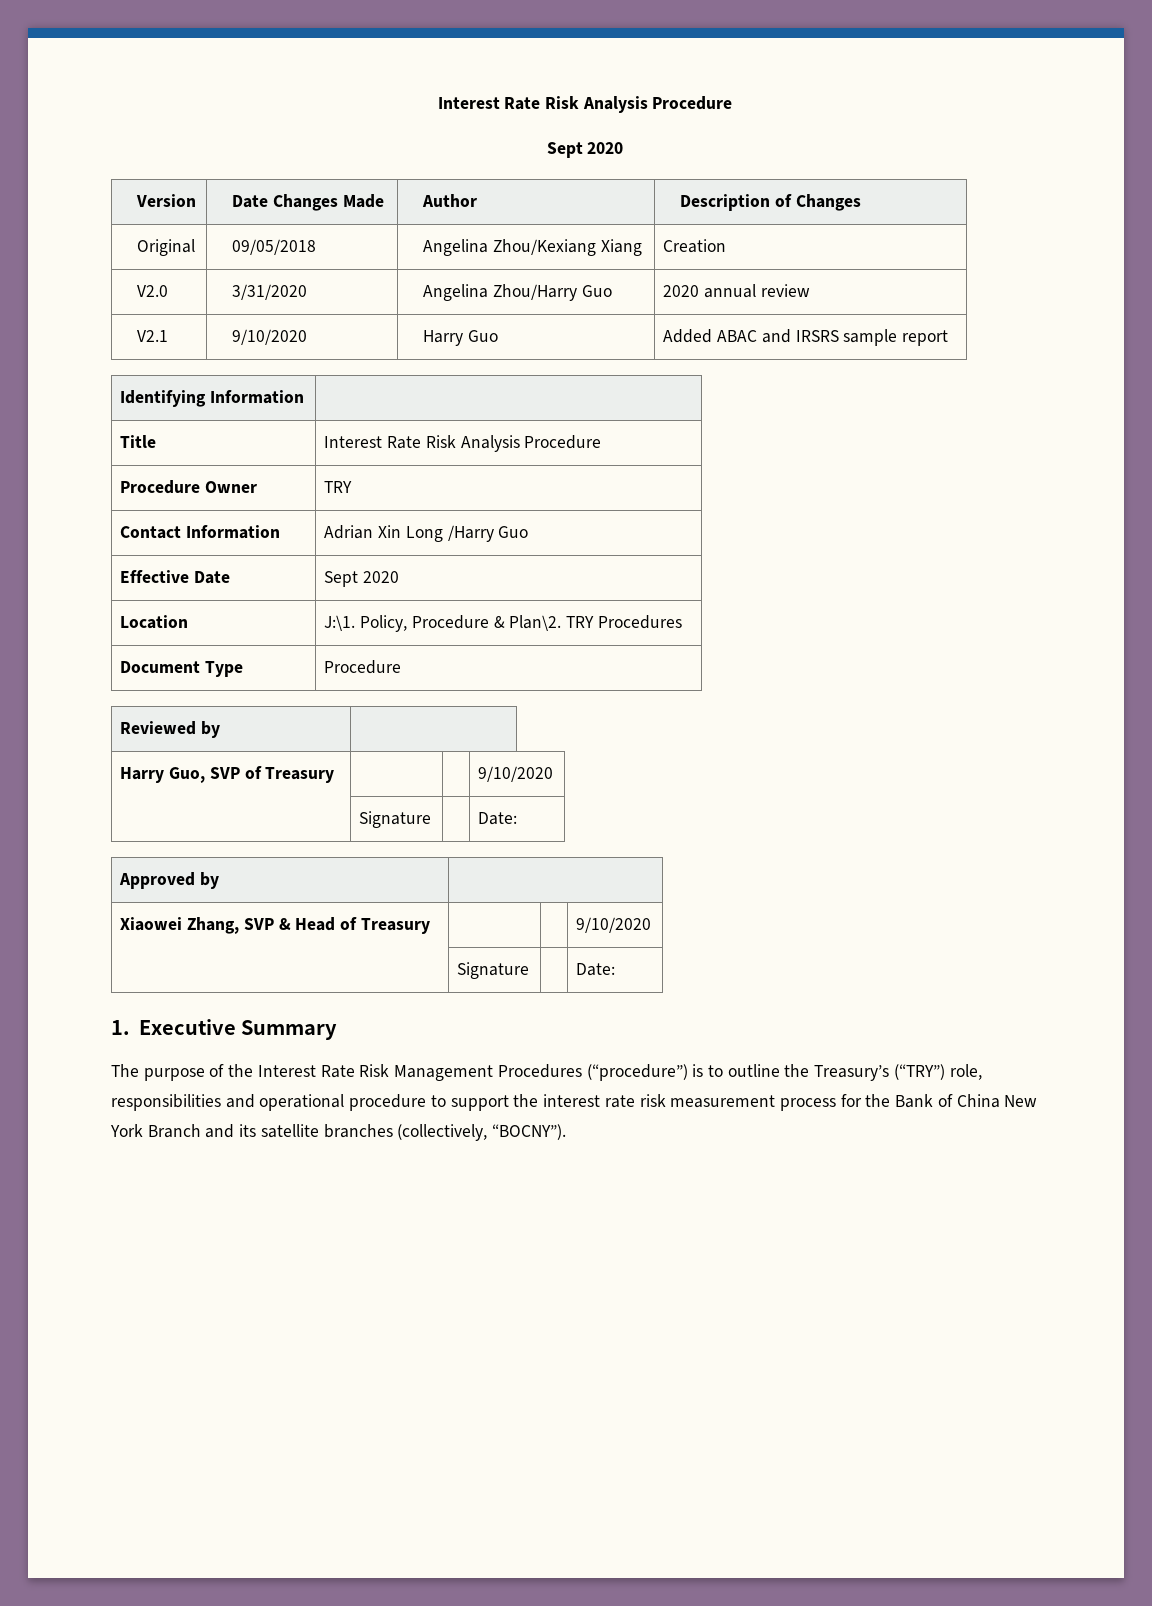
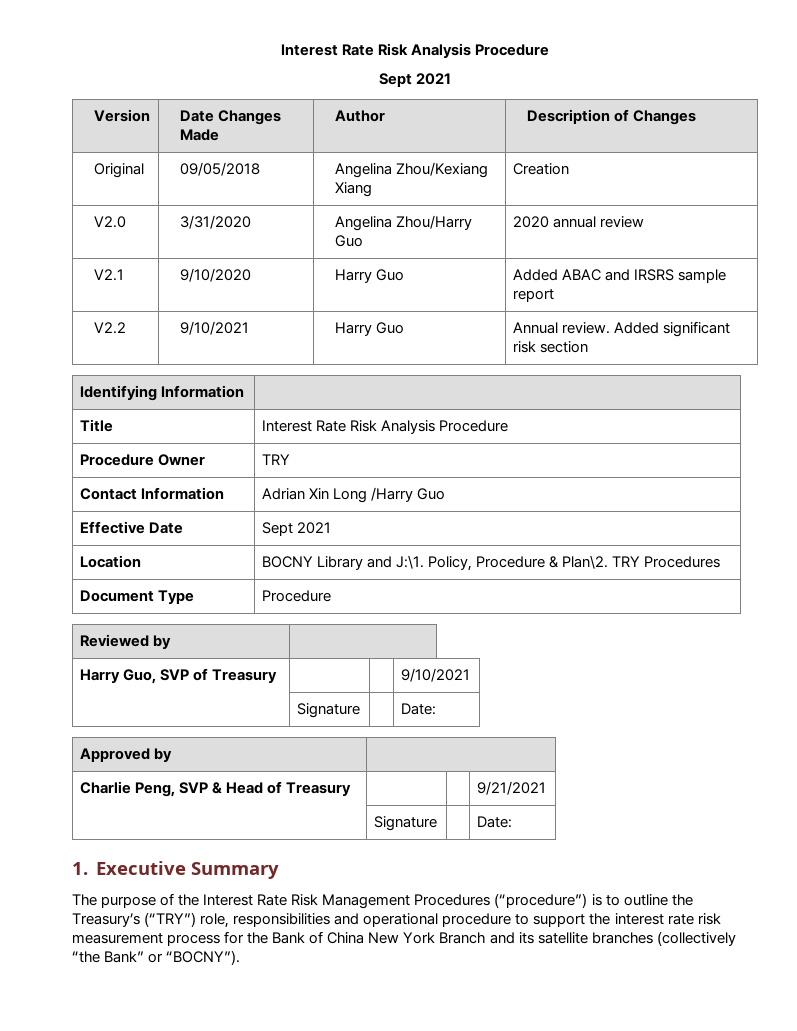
[587,142,624,154] 2020 -> [416,73,452,85] 2021
(949, 338) none -> [93,322,126,334] [179,321,249,335] [334,322,404,336] [512,321,731,337] [512,341,589,353] // V2.2 | 9/10/2021 | Harry Guo | Annual review. Added significant risk section
[363,571,400,583] 2020 -> [297,522,332,534] 2021
(189, 622) none -> [261,556,393,570] BOCNY Library and
[478,766,554,782] 9/10/2020 -> [400,668,470,682] 9/10/2021
[120,917,240,934] Xiaowei Zhang, -> [79,781,176,797] Charlie Peng,
[576,917,652,933] 9/10/2020 -> [476,781,546,795] 9/21/2021
[397,1124,488,1141] (collectively, -> [656,931,736,946] [72,951,164,963] (collectively “the Bank” or

